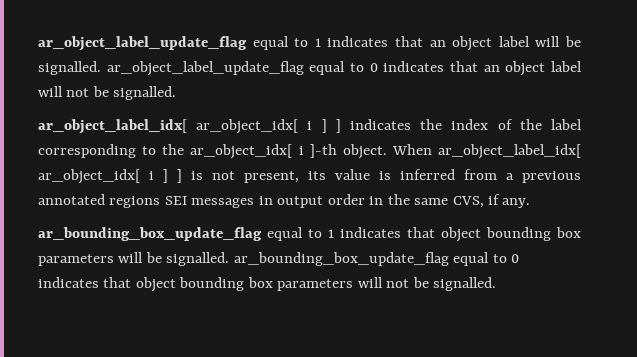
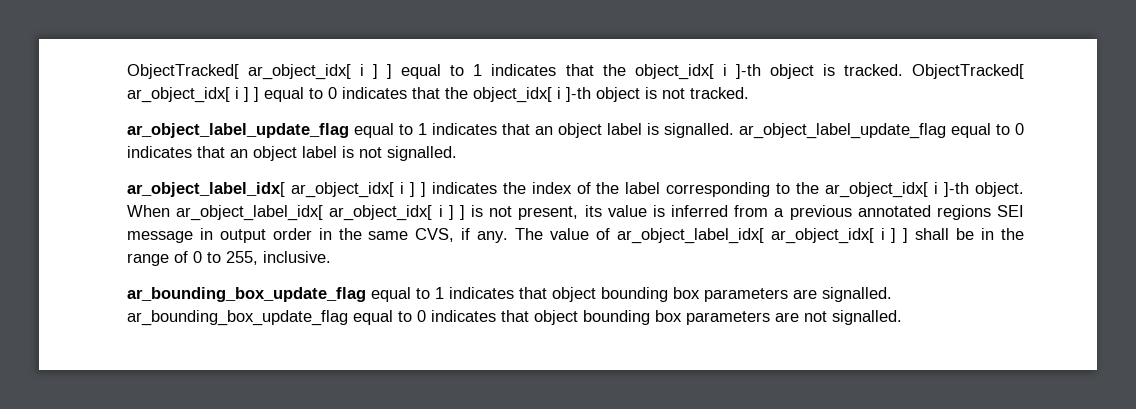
(38, 43) none -> [127,64,1024,80] [127,87,749,103] ObjectTracked[ ar_object_idx[ i ] ] equal to 1 indicates that the object_idx[ i ]-th object is tracked. ObjectTracked[ ar_object_idx[ i ] ] equal to 0 indicates that the object_idx[ i ]-th object is not tracked. //
[535,36,582,47] will be -> [647,123,659,135] is
[38,86,109,97] will not be -> [342,146,382,158] is not
[191,198,255,208] messages -> [127,231,193,243] message
(531, 203) none -> [515,228,1025,244] [127,251,331,266] The value of ar_object_label_idx[ ar_object_idx[ i ] ] shall be in the range of 0 to 255, inclusive.
[118,252,162,263] will be -> [793,289,817,299] are
[357,277,429,288] will not be -> [775,311,827,322] are not

